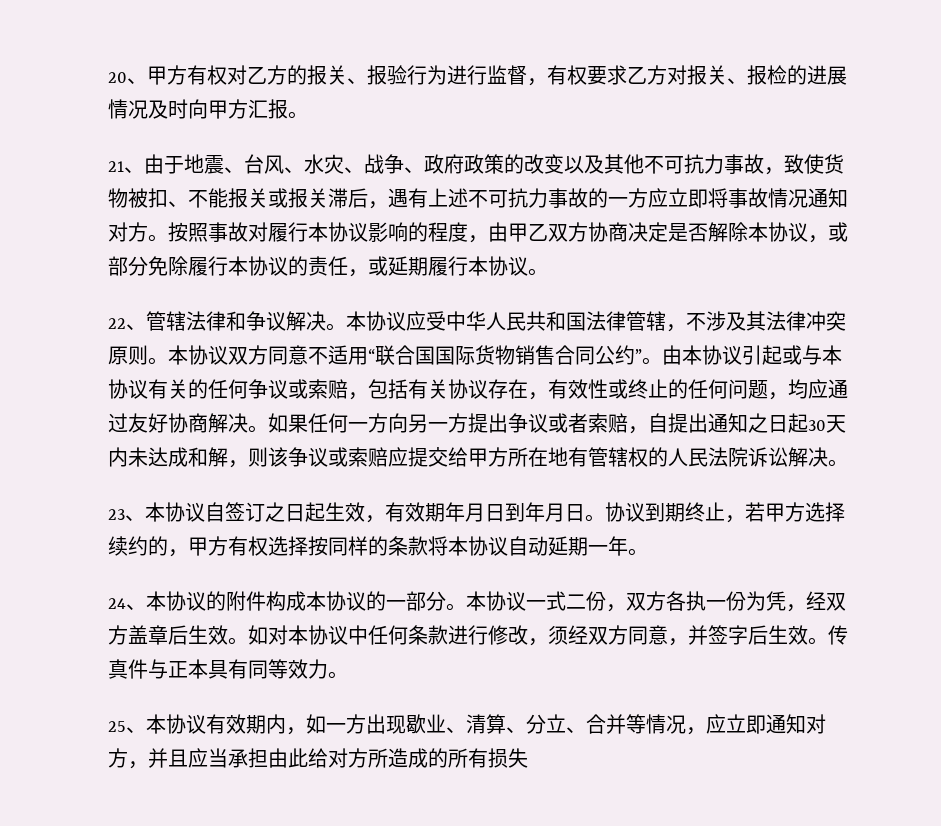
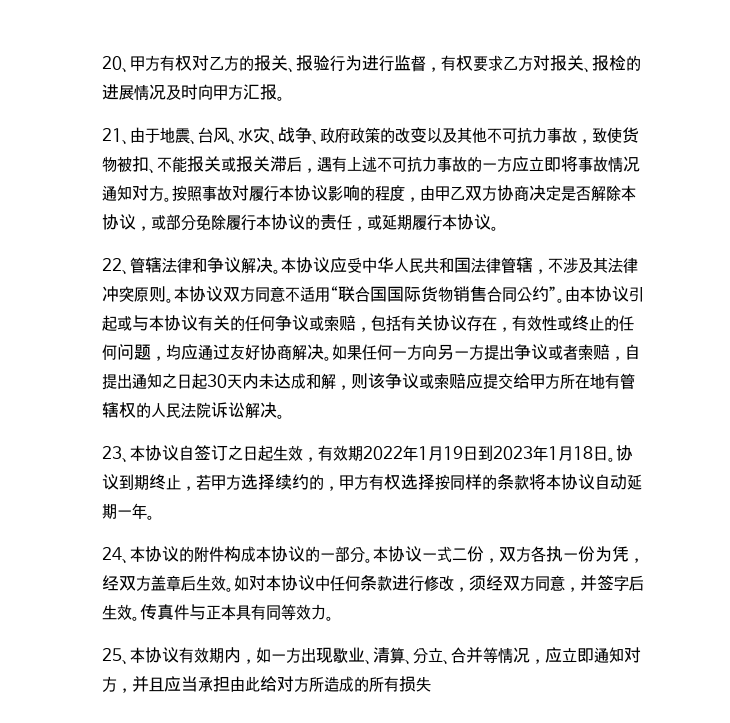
[445,502,566,522] 年月日到年月 -> [362,445,593,462] 2022年1月19日到2023年1月18

